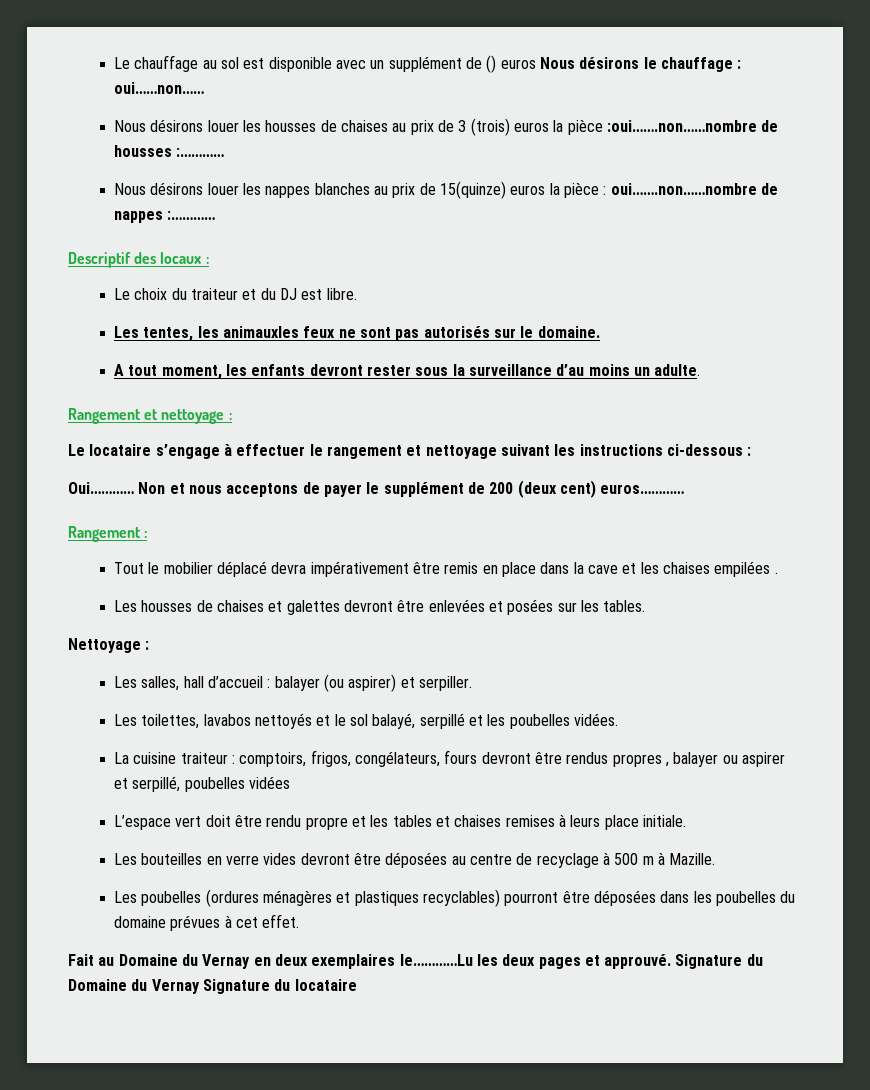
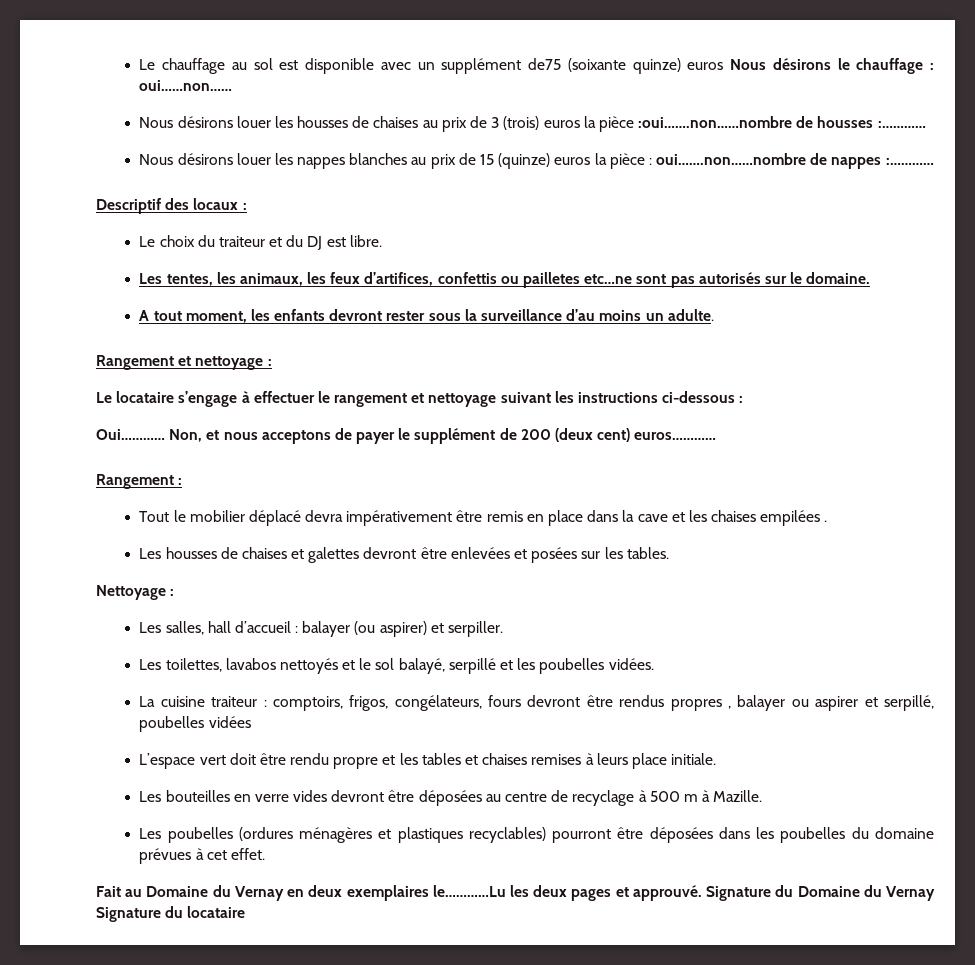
[465,55,497,73] de () -> [528,58,681,74] de75 (soixante quinze)
[439,181,506,199] 15(quinze) -> [480,153,551,169] 15 (quinze)
[223,326,356,338] animauxles feux ne -> [239,272,633,288] animaux, les feux d’artifices, confettis ou pailletes etc…ne
[138,482,166,494] Non -> [169,429,203,442] Non,

